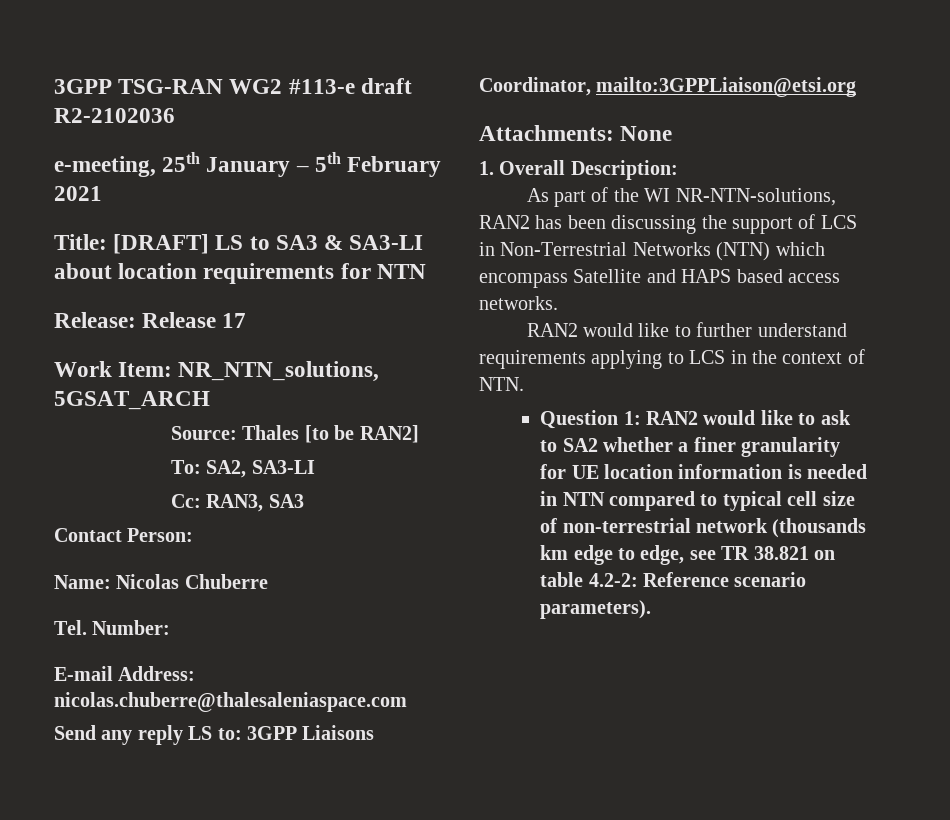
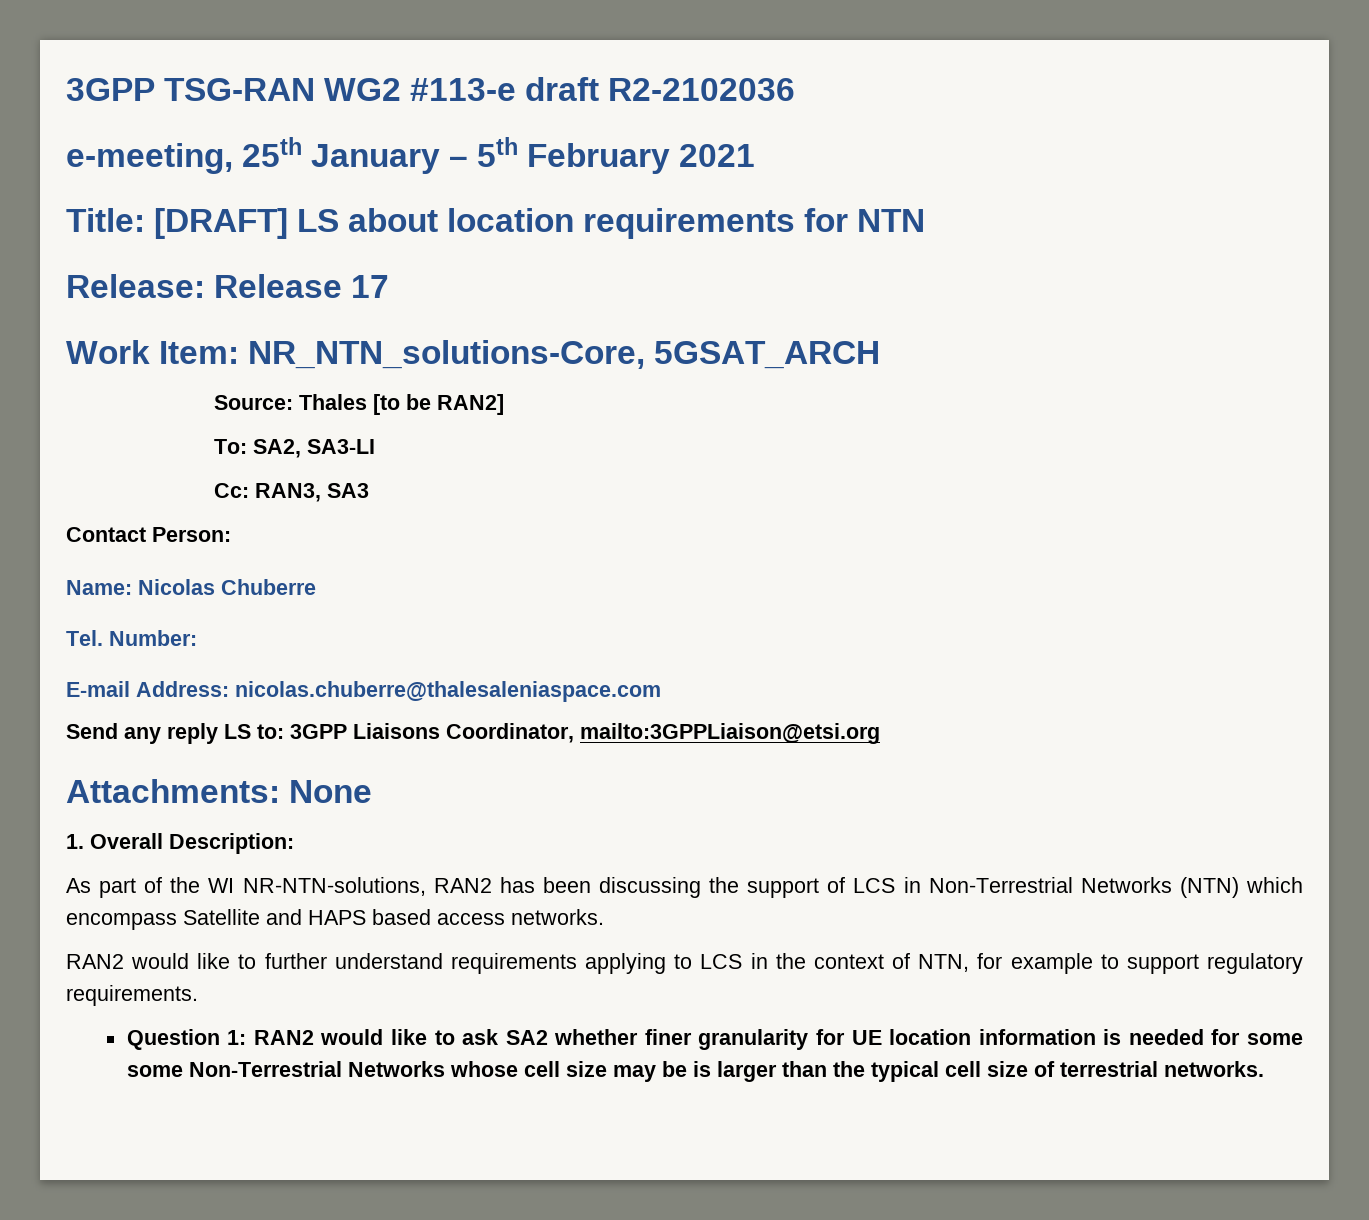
[249,235,424,250] to SA3 & SA3-LI -> (340, 220) none
[178,361,380,382] NR_NTN_solutions, -> [248,340,646,369] NR_NTN_solutions-Core,
[479,377,524,391] NTN. -> [918,953,1303,974] [66,985,198,1006] NTN, for example to support regulatory requirements.
[540,440,558,452] to -> (499, 1037) none
[678,442,689,452] a -> (639, 1037) none
[540,491,855,511] [540,518,867,538] [540,545,836,565] [540,572,807,587] [540,600,652,619] in NTN compared to typical cell size of non-terrestrial network (thousands km edge to edge, see TR 38.821 on table 4.2-2: Reference scenario parameters). -> [1211,1029,1303,1045] [126,1061,1264,1082] for some some Non-Terrestrial Networks whose cell size may be is larger than the typical cell size of terrestrial networks.

